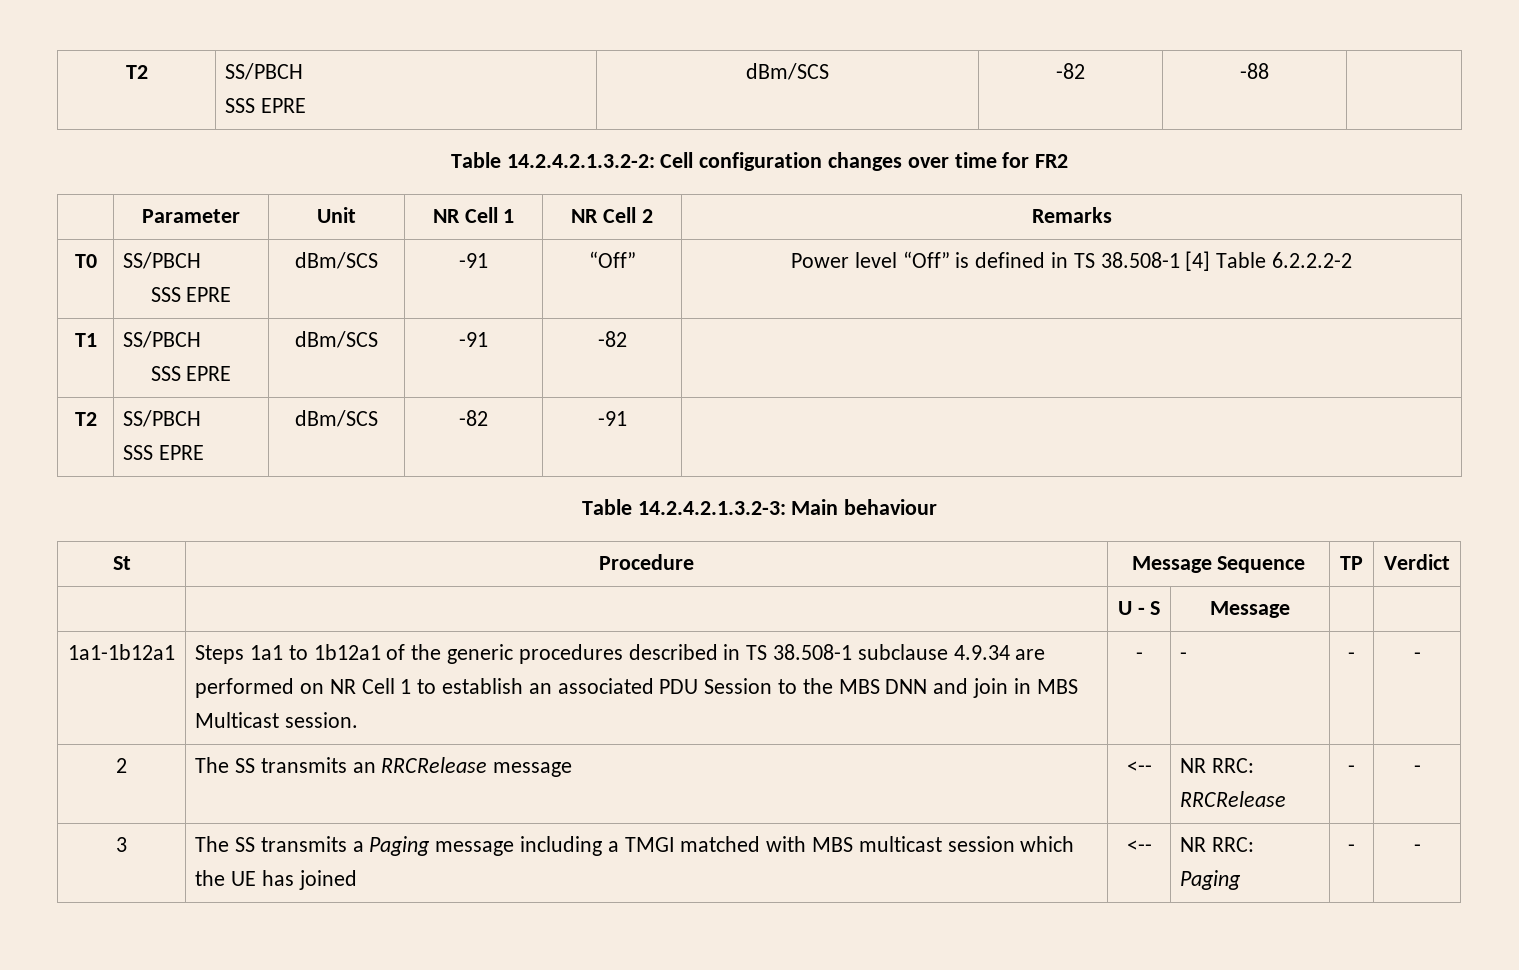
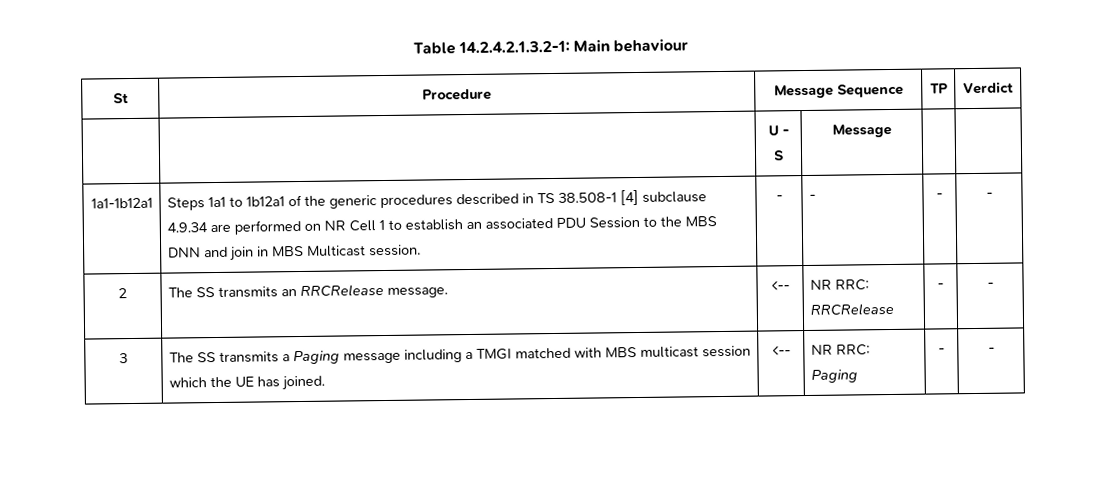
[125,65,148,79] [225,63,304,80] [225,98,307,113] [746,63,829,80] [1056,63,1085,79] [1240,63,1269,79] [450,152,1069,171] [142,209,240,223] [317,207,356,223] [432,207,515,223] [571,207,653,223] [1031,207,1112,223] [74,254,97,268] [123,252,202,269] [150,287,232,302] [295,252,378,269] [459,253,488,268] [588,251,636,268] [790,251,1353,271] [74,333,97,347] [123,331,202,348] [150,366,232,381] [295,331,378,348] [459,332,488,347] [597,331,627,347] [74,412,97,426] [123,410,202,427] [123,445,205,460] [295,410,378,427] [459,410,488,426] [597,411,627,426] [581,499,786,515] T2 | SS/PBCH // SSS EPRE | dBm/SCS | -82 | -88 | // Table 14.2.4.2.1.3.2-2: Cell configuration changes over time for FR2 // | Parameter | Unit | NR Cell 1 | NR Cell 2 | Remarks // T0 | SS/PBCH // SSS EPRE | dBm/SCS | -91 | “Off” | Power level “Off” is defined in TS 38.508-1 [4] Table 6.2.2.2-2 // T1 | SS/PBCH // SSS EPRE | dBm/SCS | -91 | -82 | // T2 | SS/PBCH // SSS EPRE | dBm/SCS | -82 | -91 | // Table 14.2.4.2.1.3.2-3: -> [412,40,570,55] Table 14.2.4.2.1.3.2-1:
(853, 652) none -> [619,189,639,206] [4]
[493,762,573,777] message -> [386,287,448,298] message.
[298,870,357,890] joined -> [281,375,325,391] joined.

